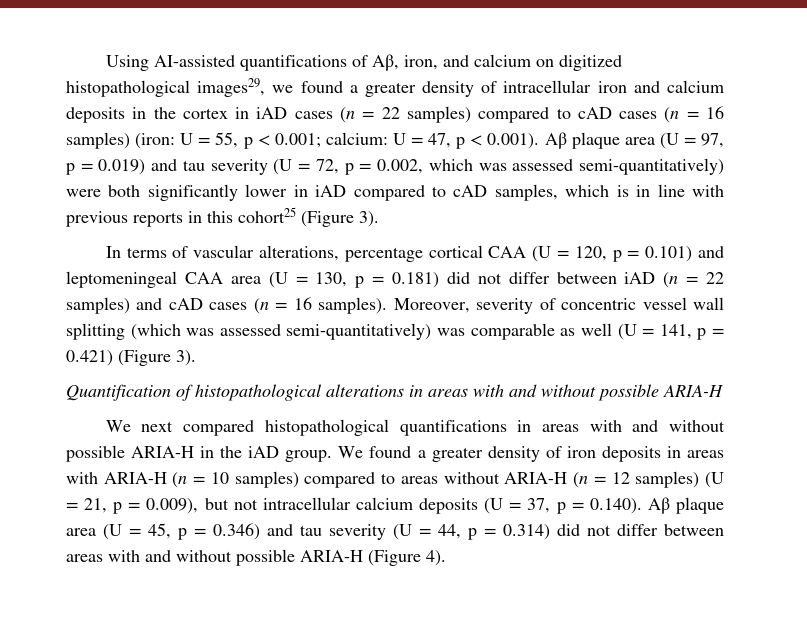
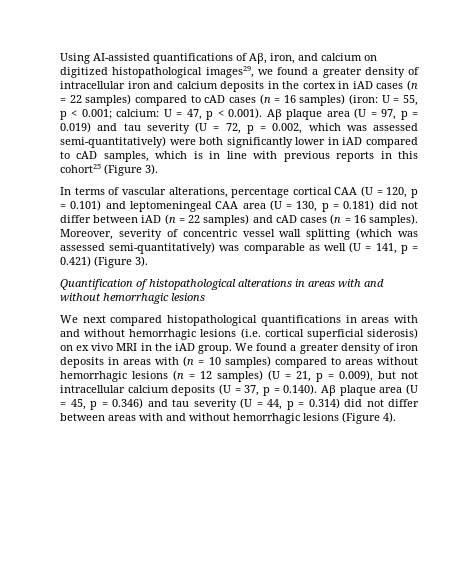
[598,384,723,401] possible ARIA-H -> [103,293,205,304] hemorrhagic lesions
[66,445,195,462] possible ARIA-H -> [129,328,418,340] [60,343,138,351] hemorrhagic lesions (i.e. cortical superficial siderosis) on ex vivo MRI
[103,472,167,484] ARIA-H -> (180, 361) none
[504,472,568,484] ARIA-H -> [60,371,168,382] hemorrhagic lesions
[236,549,363,566] possible ARIA-H -> [233,413,339,424] hemorrhagic lesions

